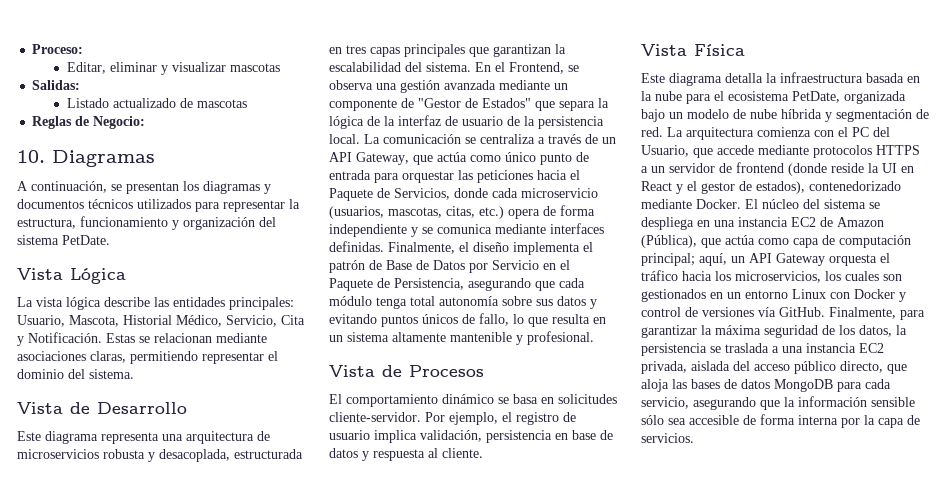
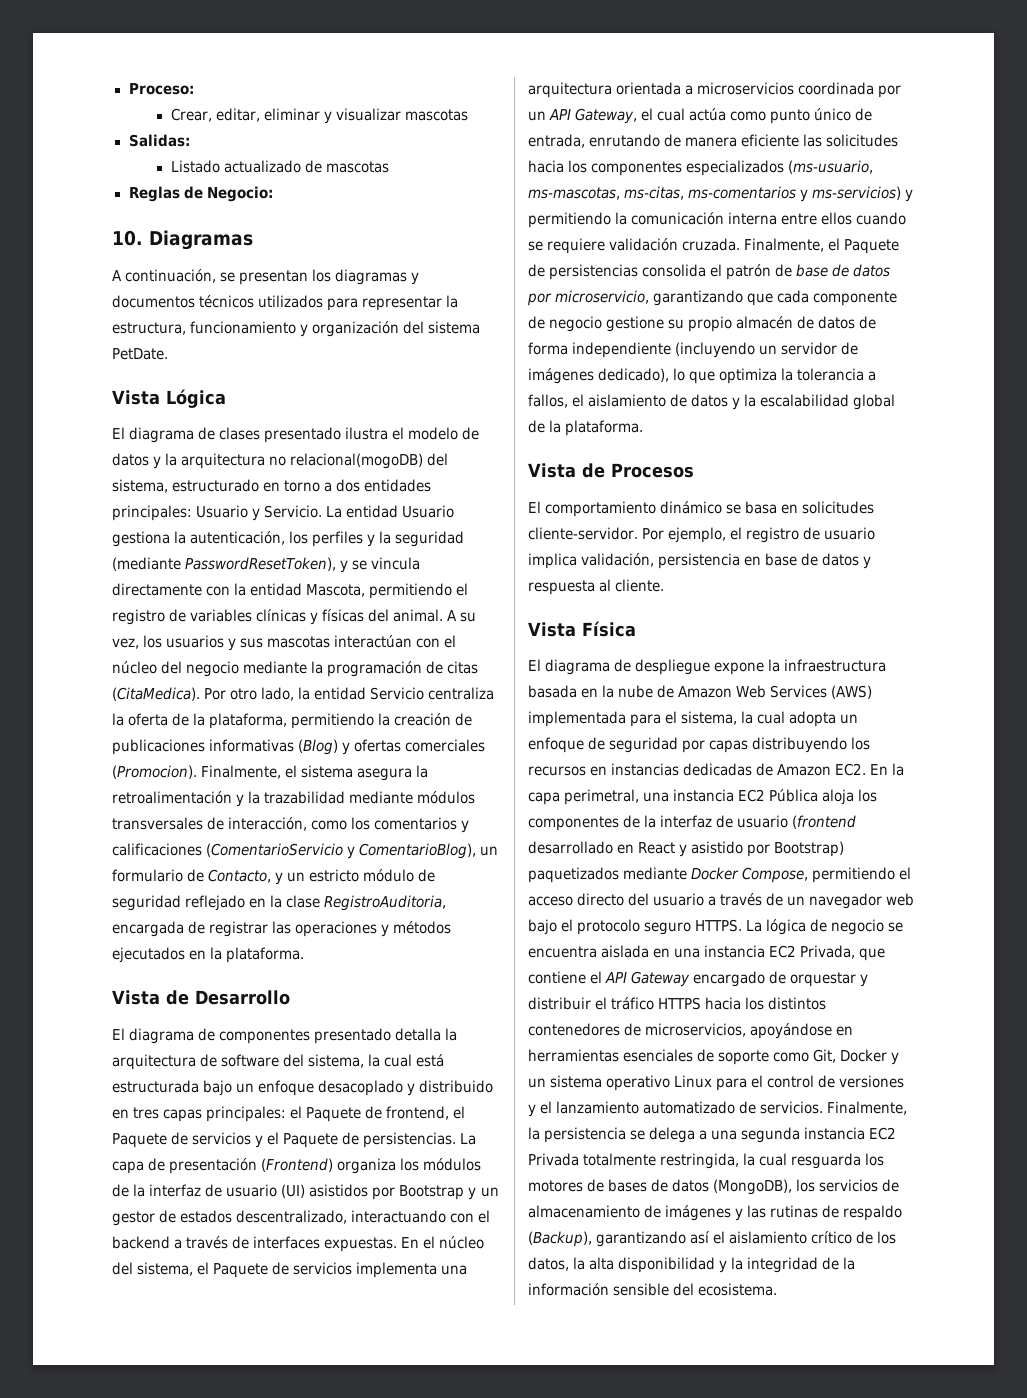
[66,62,106,74] Editar, -> [170,108,260,122] Crear, editar,
[17,297,294,310] [17,315,305,327] [17,332,267,346] [17,351,278,364] [17,369,134,379] [17,402,187,414] [17,431,270,444] [17,449,303,462] [329,44,566,57] [329,62,579,74] [329,80,568,93] [329,98,609,111] [329,115,604,129] [329,134,616,144] [329,152,589,165] [329,170,580,183] [329,188,598,201] [329,205,595,219] [329,223,604,237] [329,241,593,255] [329,260,570,273] [329,278,585,291] [329,296,597,309] [329,313,606,327] [329,331,594,345] La vista lógica describe las entidades principales: Usuario, Mascota, Historial Médico, Servicio, Cita y Notificación. Estas se relacionan mediante asociaciones claras, permitiendo representar el dominio del sistema. // Vista de Desarrollo // Este diagrama representa una arquitectura de microservicios robusta y desacoplada, estructurada en tres capas principales que garantizan la escalabilidad del sistema. En el Frontend, se observa una gestión avanzada mediante un componente de "Gestor de Estados" que separa la lógica de la interfaz de usuario de la persistencia local. La comunicación se centraliza a través de un API Gateway, que actúa como único punto de entrada para orquestar las peticiones hacia el Paquete de Servicios, donde cada microservicio (usuarios, mascotas, citas, etc.) opera de forma independiente y se comunica mediante interfaces definidas. Finalmente, el diseño implementa el patrón de Base de Datos por Servicio en el Paquete de Persistencia, asegurando que cada módulo tenga total autonomía sobre sus datos y evitando puntos únicos de fallo, lo que resulta en un sistema altamente mantenible y profesional. -> [112,427,480,443] [112,453,449,469] [112,479,432,493] [112,505,455,521] [112,531,465,547] [112,557,421,573] [112,583,469,599] [112,609,477,625] [112,635,457,651] [112,661,479,677] [112,687,495,701] [112,713,473,729] [112,739,486,755] [112,765,429,781] [112,791,476,807] [112,817,470,833] [112,843,499,859] [112,869,436,885] [112,895,447,911] [112,921,452,937] [112,947,305,963] [112,990,290,1005] [112,1028,458,1044] [112,1054,445,1070] [112,1080,494,1096] [112,1106,466,1122] [112,1132,477,1148] [112,1158,482,1174] [112,1184,499,1200] [112,1210,491,1226] [112,1236,485,1252] [112,1262,468,1278] [528,82,902,98] [528,108,873,124] [528,134,899,148] [528,160,874,176] [528,186,914,202] [528,212,907,228] [528,238,900,254] [528,264,891,280] [527,290,898,306] [528,316,877,332] [528,342,859,358] [528,368,877,384] [528,394,896,410] [528,420,644,436] El diagrama de clases presentado ilustra el modelo de datos y la arquitectura no relacional(mogoDB) del sistema, estructurado en torno a dos entidades principales: Usuario y Servicio. La entidad Usuario gestiona la autenticación, los perfiles y la seguridad (mediante PasswordResetToken), y se vincula directamente con la entidad Mascota, permitiendo el registro de variables clínicas y físicas del animal. A su vez, los usuarios y sus mascotas interactúan con el núcleo del negocio mediante la programación de citas (CitaMedica). Por otro lado, la entidad Servicio centraliza la oferta de la plataforma, permitiendo la creación de publicaciones informativas (Blog) y ofertas comerciales (Promocion). Finalmente, el sistema asegura la retroalimentación y la trazabilidad mediante módulos transversales de interacción, como los comentarios y calificaciones (ComentarioServicio y ComentarioBlog), un formulario de Contacto, y un estricto módulo de seguridad reflejado en la clase RegistroAuditoria, encargada de registrar las operaciones y métodos ejecutados en la plataforma. // Vista de Desarrollo // El diagrama de componentes presentado detalla la arquitectura de software del sistema, la cual está estructurada bajo un enfoque desacoplado y distribuido en tres capas principales: el Paquete de frontend, el Paquete de servicios y el Paquete de persistencias. La capa de presentación (Frontend) organiza los módulos de la interfaz de usuario (UI) asistidos por Bootstrap y un gestor de estados descentralizado, interactuando con el backend a través de interfaces expuestas. En el núcleo del sistema, el Paquete de servicios implementa una arquitectura orientada a microservicios coordinada por un API Gateway, el cual actúa como punto único de entrada, enrutando de manera eficiente las solicitudes hacia los componentes especializados (ms-usuario, ms-mascotas, ms-citas, ms-comentarios y ms-servicios) y permitiendo la comunicación interna entre ellos cuando se requiere validación cruzada. Finalmente, el Paquete de persistencias consolida el patrón de base de datos por microservicio, garantizando que cada componente de negocio gestione su propio almacén de datos de forma independiente (incluyendo un servidor de imágenes dedicado), lo que optimiza la tolerancia a fallos, el aislamiento de datos y la escalabilidad global de la plataforma.
[641,73,763,86] Este diagrama detalla -> [528,659,765,675] El diagrama de despliegue expone
[686,91,906,104] [641,109,929,122] [641,127,890,140] [641,145,920,158] [641,162,914,176] [641,181,901,194] [641,199,880,209] [641,217,884,230] [641,235,911,248] [641,253,877,266] para el ecosistema PetDate, organizada bajo un modelo de nube híbrida y segmentación de red. La arquitectura comienza con el PC del Usuario, que accede mediante protocolos HTTPS a un servidor de frontend (donde reside la UI en React y el gestor de estados), contenedorizado mediante Docker. El núcleo del sistema se despliega en una instancia EC2 de Amazon (Pública), que actúa como capa de computación principal; aquí, un API Gateway orquesta -> [657,685,873,699] [528,711,859,727] [528,737,871,753] [528,763,905,776] [528,789,878,805] [528,815,857,831] [528,841,845,857] [528,867,912,883] [528,893,915,909] [528,919,904,935] [528,945,886,961] [528,971,869,987] [528,997,591,1010] de Amazon Web Services (AWS) implementada para el sistema, la cual adopta un enfoque de seguridad por capas distribuyendo los recursos en instancias dedicadas de Amazon EC2. En la capa perimetral, una instancia EC2 Pública aloja los componentes de la interfaz de usuario (frontend desarrollado en React y asistido por Bootstrap) paquetizados mediante Docker Compose, permitiendo el acceso directo del usuario a través de un navegador web bajo el protocolo seguro HTTPS. La lógica de negocio se encuentra aislada en una instancia EC2 Privada, que contiene el API Gateway encargado de orquestar y distribuir
[682,271,902,283] [641,289,906,302] [641,307,925,320] [641,325,907,338] [641,343,884,356] [641,361,907,374] [641,379,891,392] [641,396,915,410] [641,414,920,428] [641,433,694,443] hacia los microservicios, los cuales son gestionados en un entorno Linux con Docker y control de versiones vía GitHub. Finalmente, para garantizar la máxima seguridad de los datos, la persistencia se traslada a una instancia EC2 privada, aislada del acceso público directo, que aloja las bases de datos MongoDB para cada servicio, asegurando que la información sensible sólo sea accesible de forma interna por la capa de servicios. -> [658,997,827,1010] [528,1023,854,1039] [528,1049,900,1065] [528,1075,905,1091] [528,1101,908,1117] [528,1127,897,1143] [528,1153,885,1169] [528,1179,900,1195] [528,1205,903,1221] [528,1231,897,1247] [528,1257,856,1273] [528,1283,778,1296] HTTPS hacia los distintos contenedores de microservicios, apoyándose en herramientas esenciales de soporte como Git, Docker y un sistema operativo Linux para el control de versiones y el lanzamiento automatizado de servicios. Finalmente, la persistencia se delega a una segunda instancia EC2 Privada totalmente restringida, la cual resguarda los motores de bases de datos (MongoDB), los servicios de almacenamiento de imágenes y las rutinas de respaldo (Backup), garantizando así el aislamiento crítico de los datos, la alta disponibilidad y la integridad de la información sensible del ecosistema.

